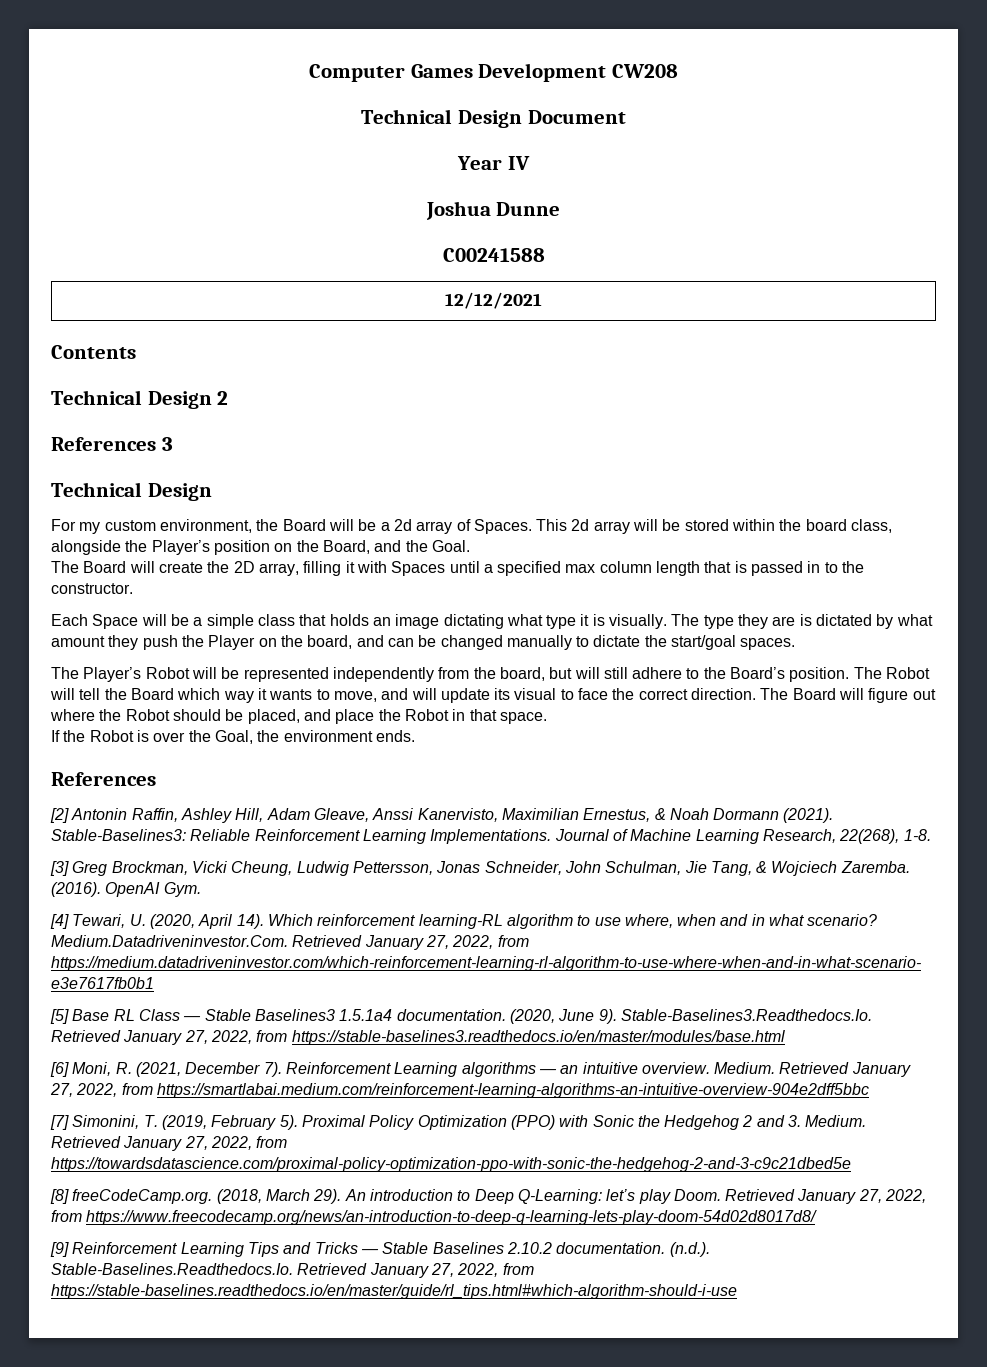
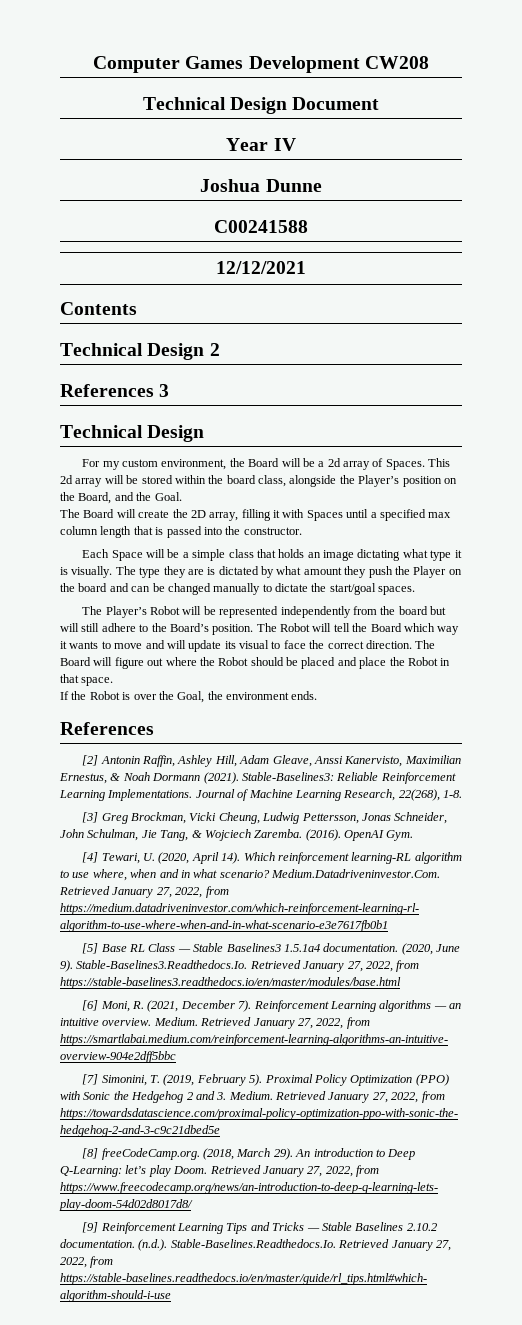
[807,561,838,573] in to -> [203,527,222,535] into
[307,635,353,649] board, -> [78,583,108,592] board
[499,667,545,681] board, -> [398,606,428,615] board
[333,691,377,702] move, -> [114,643,143,649] move
[247,709,300,724] placed, -> [301,657,336,669] placed

